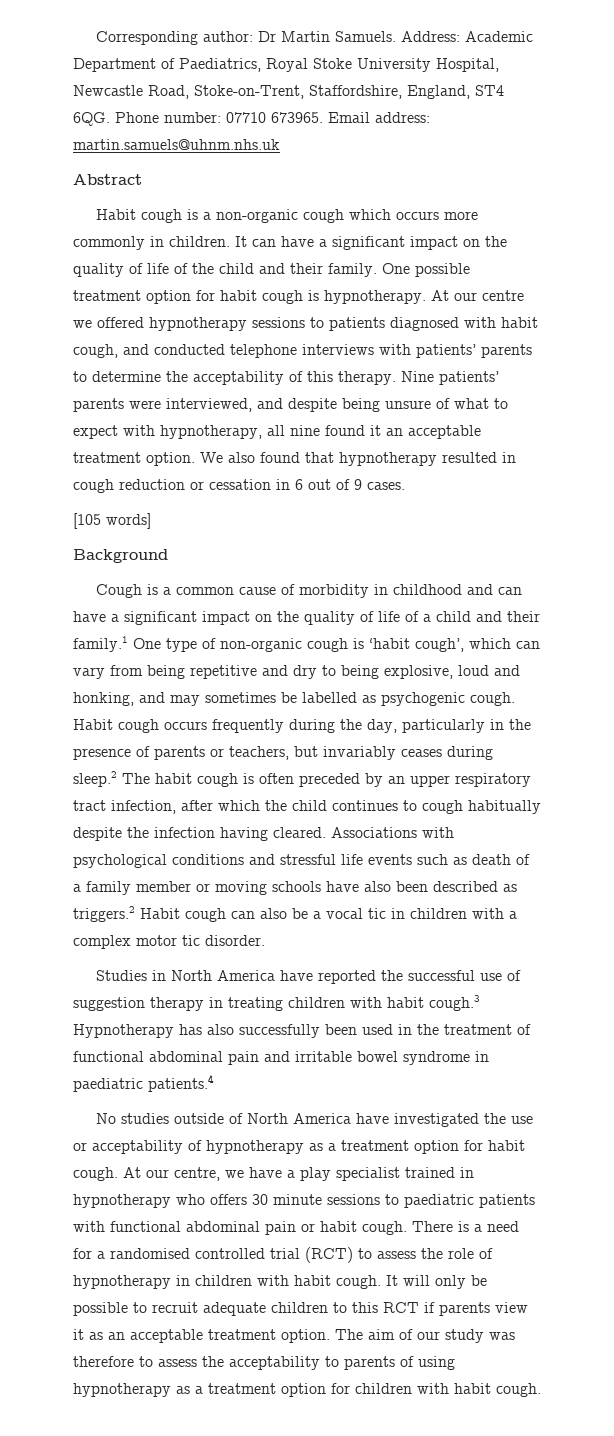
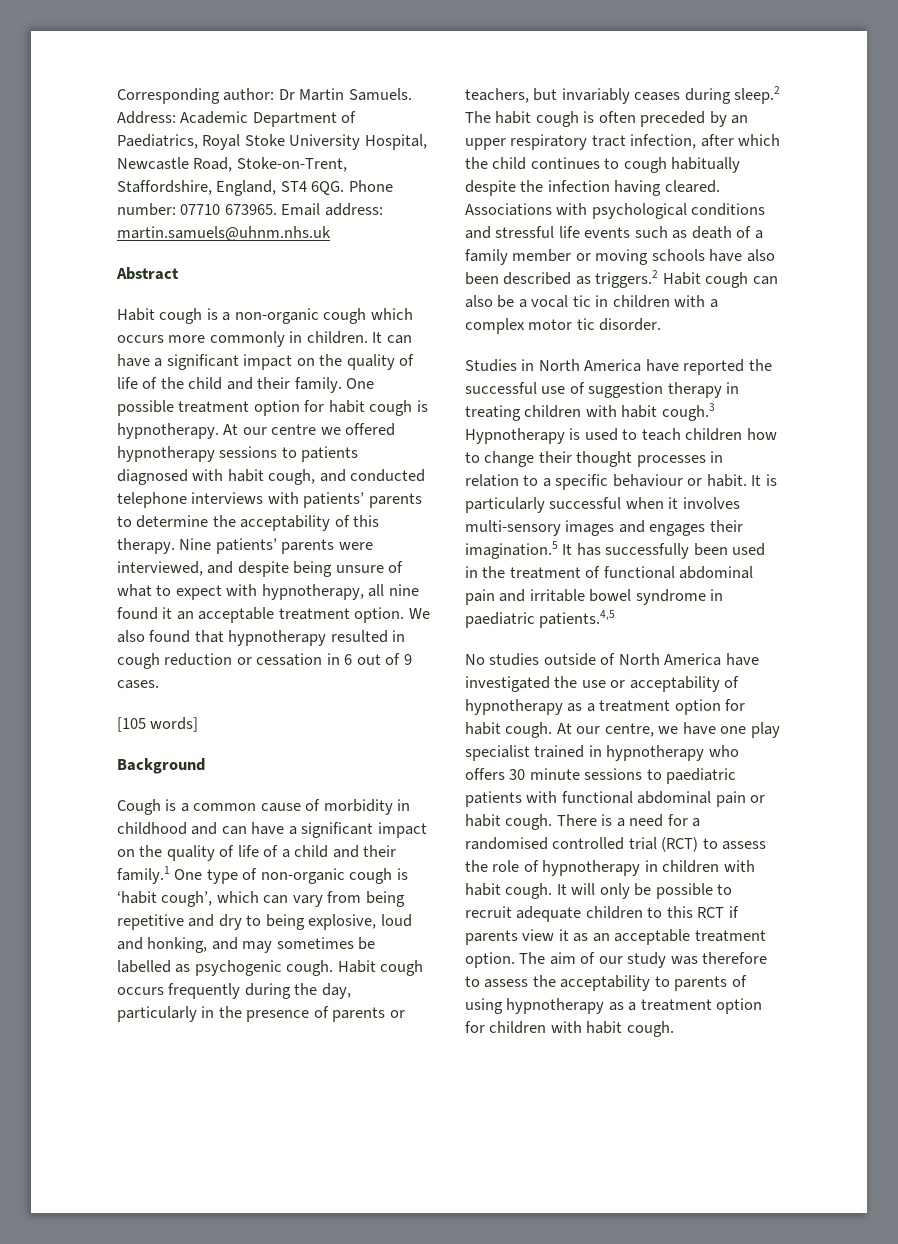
[179,1024,234,1035] has also -> [569,428,777,441] [465,451,724,467] [465,474,777,490] [465,497,740,513] [465,520,743,536] [465,541,601,559] is used to teach children how to change their thought processes in relation to a specific behaviour or habit. It is particularly successful when it involves multi-sensory images and engages their imagination.5 It has
[148,1074,214,1092] patients.4 -> [539,610,616,628] patients.4,5
[287,1170,295,1178] a -> [720,726,747,734] one

